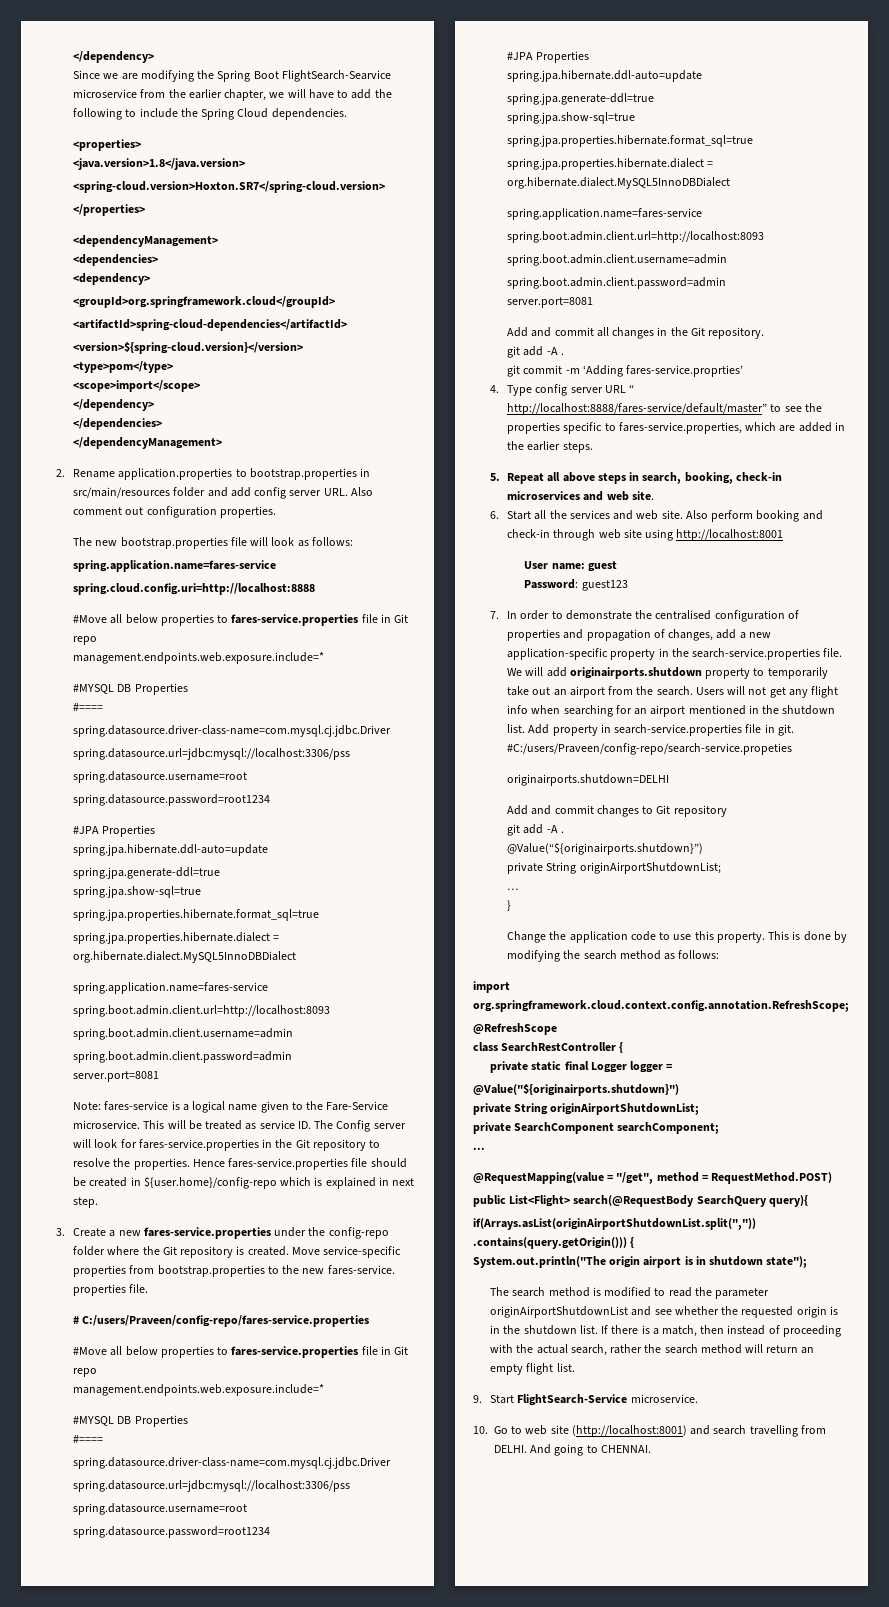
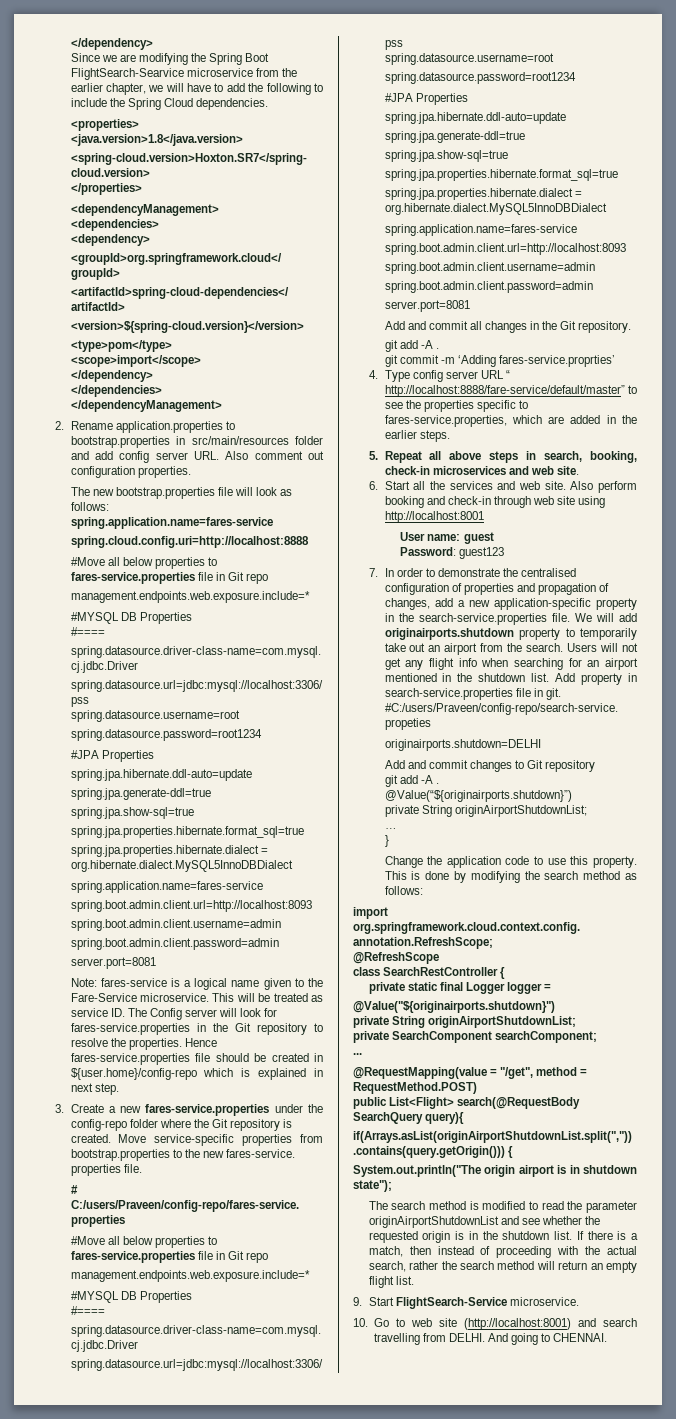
[507,403,768,415] http://localhost:8888/fares-service/default/master” -> [384,385,625,397] http://localhost:8888/fare-service/default/master”

